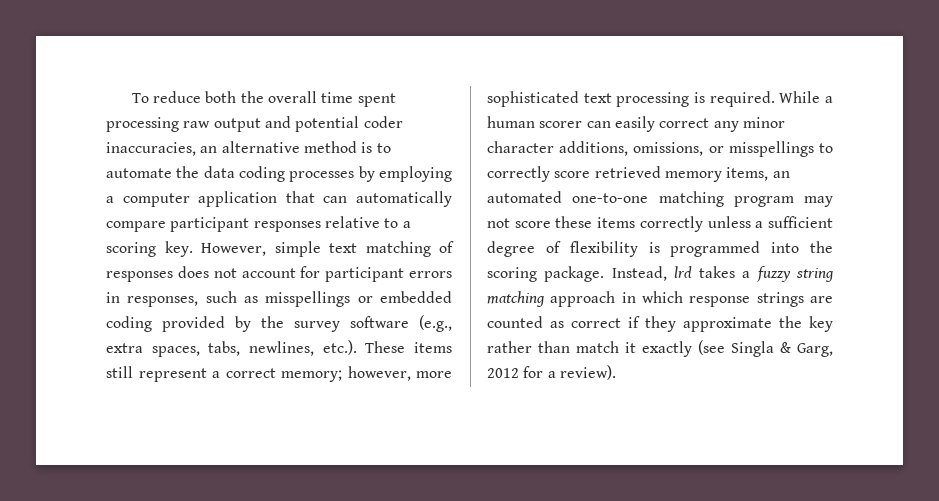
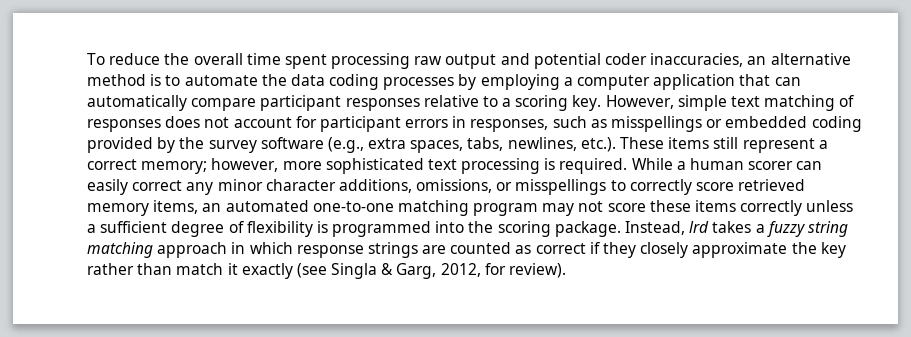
[205,91,237,103] both -> (161, 59) none
(676, 324) none -> [640,242,689,258] closely
[487,366,556,378] 2012 for a -> [440,263,506,277] 2012, for

